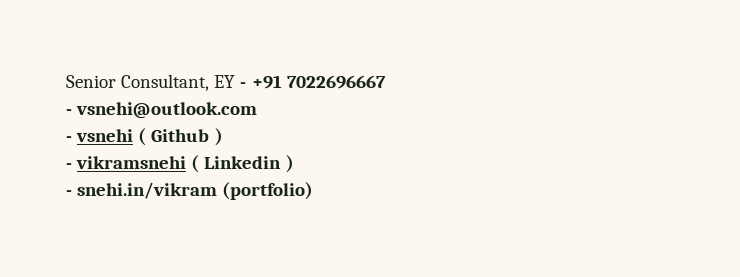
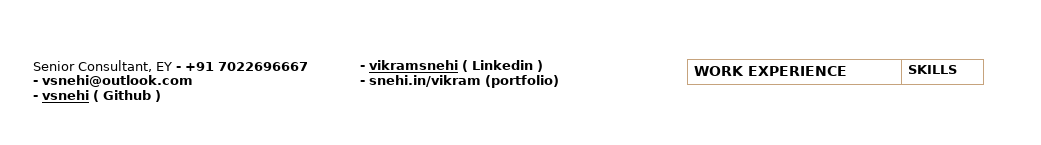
(314, 191) none -> [693,66,847,76] [907,65,957,74] // WORK EXPERIENCE | SKILLS

